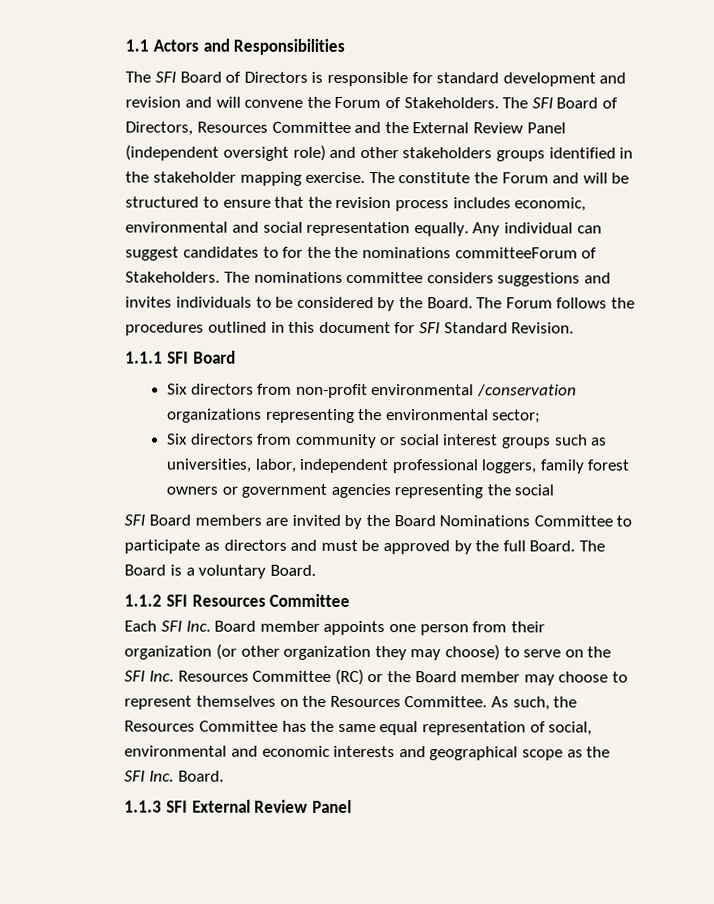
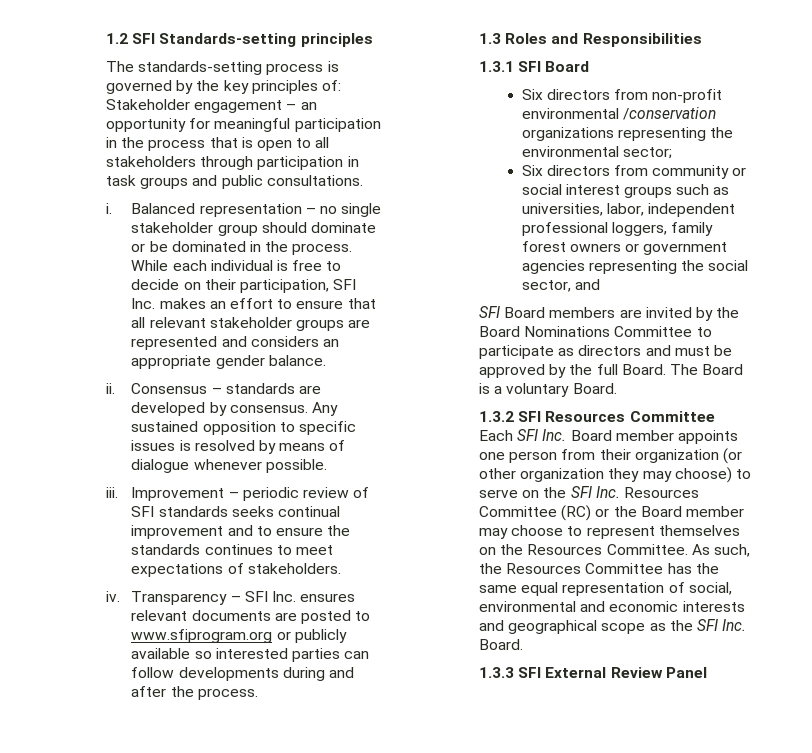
[125,38,346,55] [125,71,627,87] [125,96,618,109] [125,121,566,136] [125,144,634,162] [125,171,630,186] [125,196,587,212] [125,221,602,237] [125,246,598,261] [125,271,612,287] [125,296,635,312] [125,321,575,336] [125,351,164,364] 1.1 Actors and Responsibilities // The SFI Board of Directors is responsible for standard development and revision and will convene the Forum of Stakeholders. The SFI Board of Directors, Resources Committee and the External Review Panel (independent oversight role) and other stakeholders groups identified in the stakeholder mapping exercise. The constitute the Forum and will be structured to ensure that the revision process includes economic, environmental and social representation equally. Any individual can suggest candidates to for the the nominations committeeForum of Stakeholders. The nominations committee considers suggestions and invites individuals to be considered by the Board. The Forum follows the procedures outlined in this document for SFI Standard Revision. // 1.1.1 -> [105,33,373,47] [105,61,339,75] [105,80,341,94] [105,99,317,113] [105,118,381,132] [105,137,330,151] [105,156,359,170] [105,175,363,189] [105,203,382,217] [131,222,377,236] [131,241,353,255] [131,260,342,271] [131,279,357,293] [131,298,376,309] [131,317,371,331] [131,336,340,350] [131,355,326,369] [105,383,322,394] [131,402,339,416] [131,421,357,435] [131,440,346,454] [131,459,327,473] [105,487,370,501] [131,506,341,517] [131,525,351,539] [131,544,334,555] [131,563,341,577] [105,591,356,605] [131,610,371,624] [131,629,347,643] [131,648,370,662] [131,667,355,681] [131,686,258,700] [478,33,702,47] [478,61,514,72] 1.2 SFI Standards-setting principles // The standards-setting process is governed by the key principles of: Stakeholder engagement – an opportunity for meaningful participation in the process that is open to all stakeholders through participation in task groups and public consultations. // i. Balanced representation – no single stakeholder group should dominate or be dominated in the process. While each individual is free to decide on their participation, SFI Inc. makes an effort to ensure that all relevant stakeholder groups are represented and considers an appropriate gender balance. // ii. Consensus – standards are developed by consensus. Any sustained opposition to specific issues is resolved by means of dialogue whenever possible. // iii. Improvement – periodic review of SFI standards seeks continual improvement and to ensure the standards continues to meet expectations of stakeholders. // iv. Transparency – SFI Inc. ensures relevant documents are posted to www.sfiprogram.org or publicly available so interested parties can follow developments during and after the process. // 1.3 Roles and Responsibilities // 1.3.1
(555, 490) none -> [521,279,600,292] sector, and
[124,594,163,607] 1.1.2 -> [478,411,514,422] 1.3.2
[124,800,163,813] 1.1.3 -> [478,667,514,678] 1.3.3

